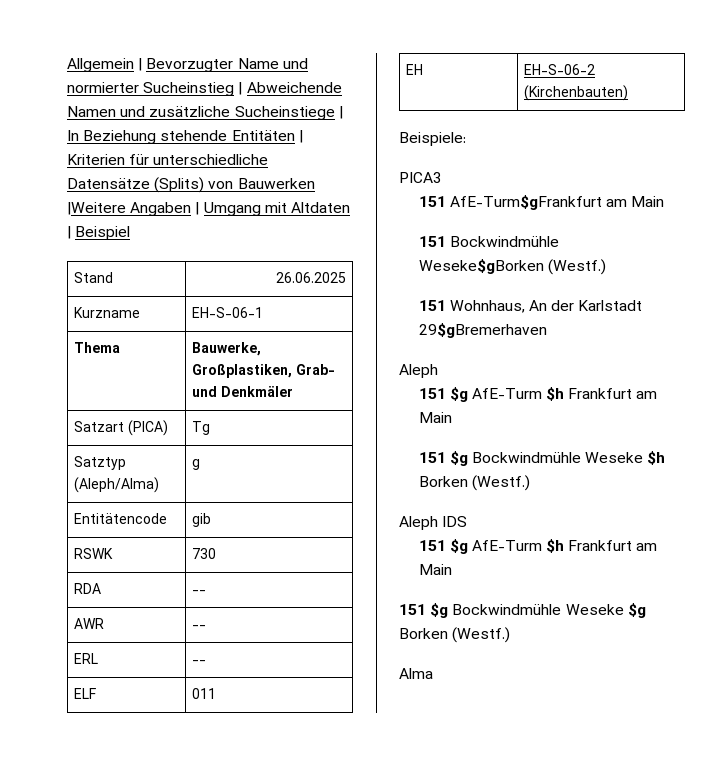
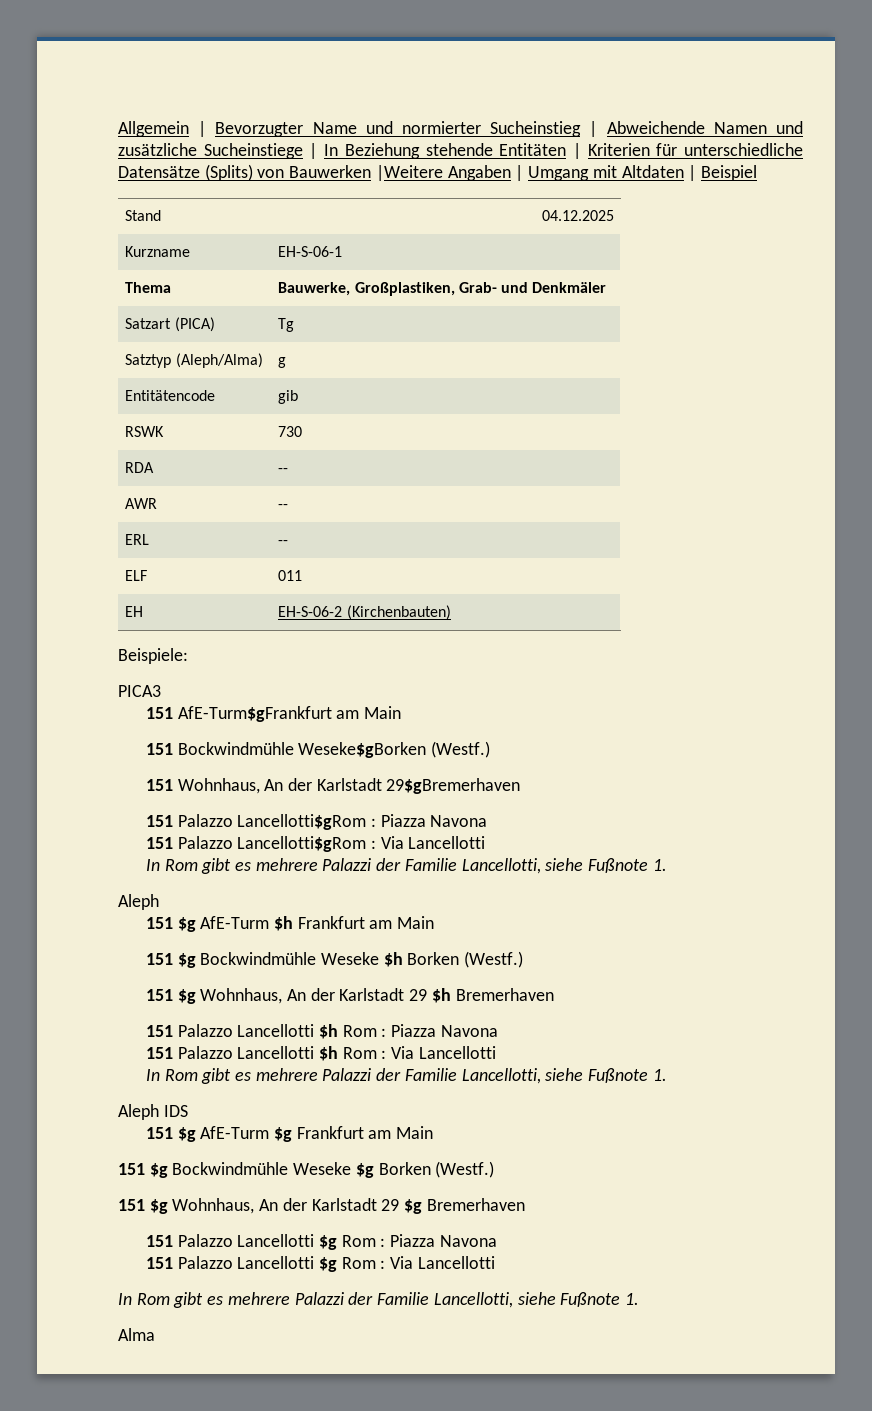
[276,272,347,283] 26.06.2025 -> [541,210,614,221] 04.12.2025
(547, 330) none -> [145,814,488,830] [145,836,486,852] [145,858,667,874] // 151 Palazzo Lancellotti$gRom : Piazza Navona // 151 Palazzo Lancellotti$gRom : Via Lancellotti // In Rom gibt es mehrere Palazzi der Familie Lancellotti, siehe Fußnote 1.
(530, 483) none -> [145,988,554,1004] [145,1024,498,1039] [145,1046,496,1061] [145,1068,667,1084] // 151 $g Wohnhaus, An der Karlstadt 29 $h Bremerhaven // 151 Palazzo Lancellotti $h Rom : Piazza Navona // 151 Palazzo Lancellotti $h Rom : Via Lancellotti // In Rom gibt es mehrere Palazzi der Familie Lancellotti, siehe Fußnote 1.
[546,539,565,553] $h -> [273,1127,292,1142] $g
(511, 635) none -> [118,1198,525,1214] [145,1234,497,1250] [145,1256,495,1272] [118,1292,639,1308] // 151 $g Wohnhaus, An der Karlstadt 29 $g Bremerhaven // 151 Palazzo Lancellotti $g Rom : Piazza Navona // 151 Palazzo Lancellotti $g Rom : Via Lancellotti // In Rom gibt es mehrere Palazzi der Familie Lancellotti, siehe Fußnote 1.

